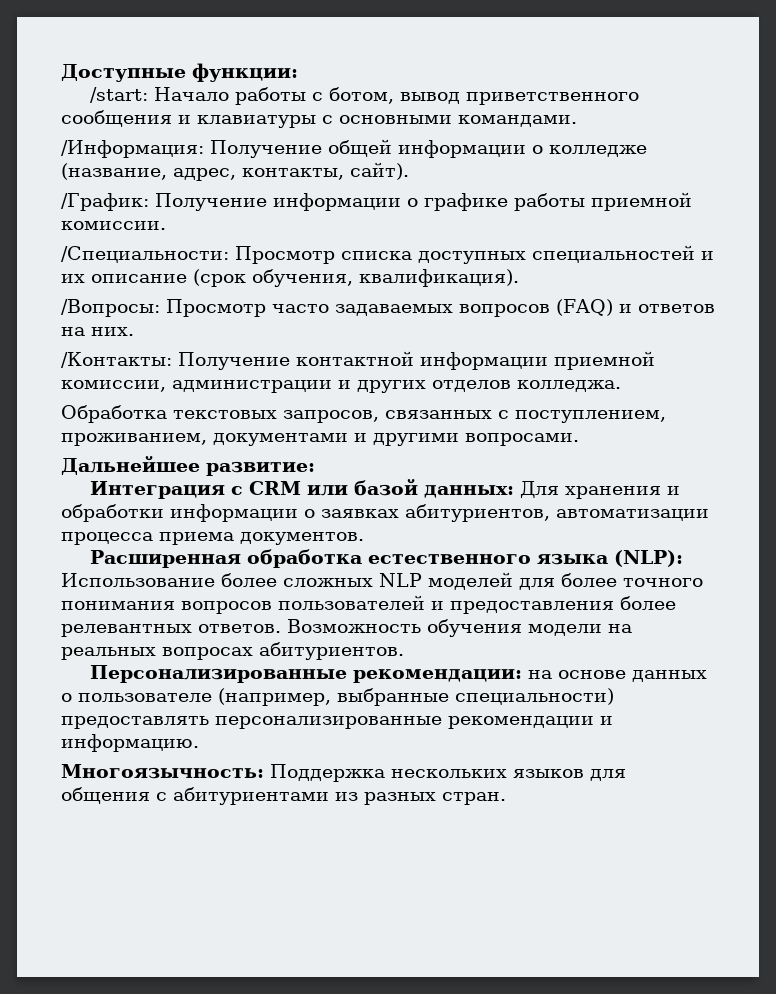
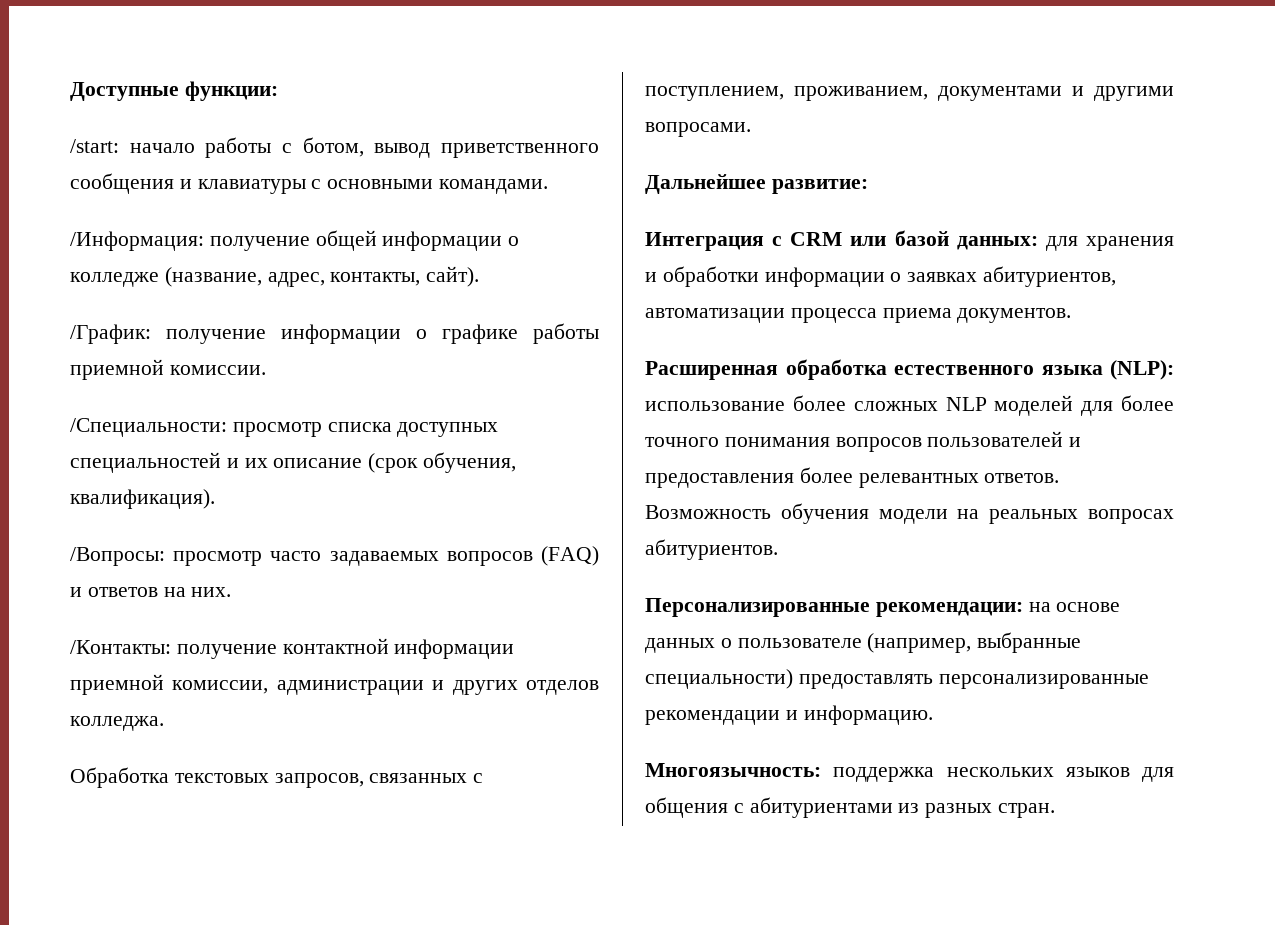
[154,87,230,101] Начало -> [129,143,195,153] начало
[210,140,322,158] Получение -> [209,236,310,251] получение
[155,193,267,211] Получение -> [166,329,266,344] получение
[235,246,335,264] Просмотр -> [232,422,322,437] просмотр
[166,299,266,317] Просмотр -> [173,551,263,566] просмотр
[178,352,290,370] Получение -> [176,644,277,659] получение
[520,481,560,498] Для -> [1045,236,1078,251] для
[61,573,215,587] Использование -> [645,401,785,411] использование
[270,764,385,782] Поддержка -> [833,767,935,782] поддержка

